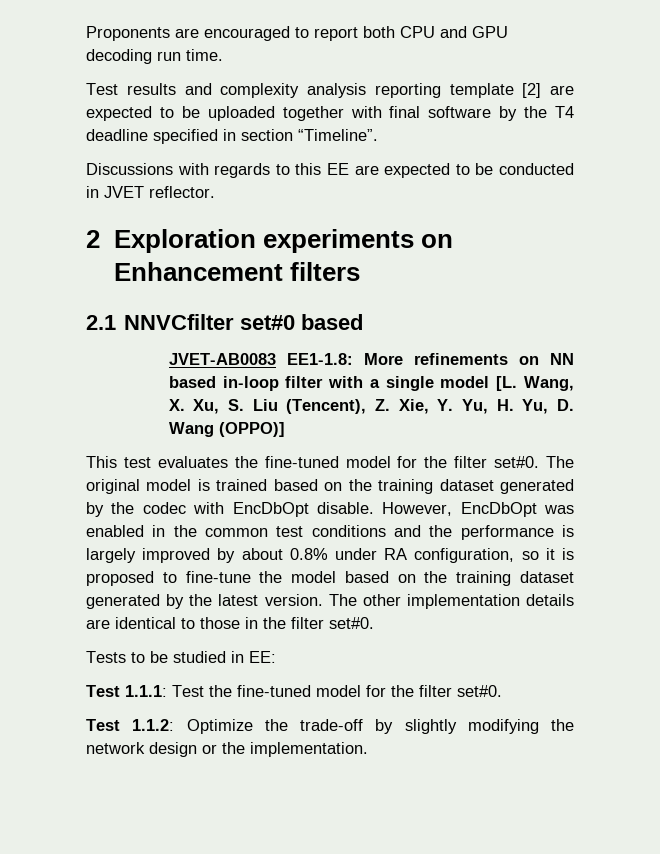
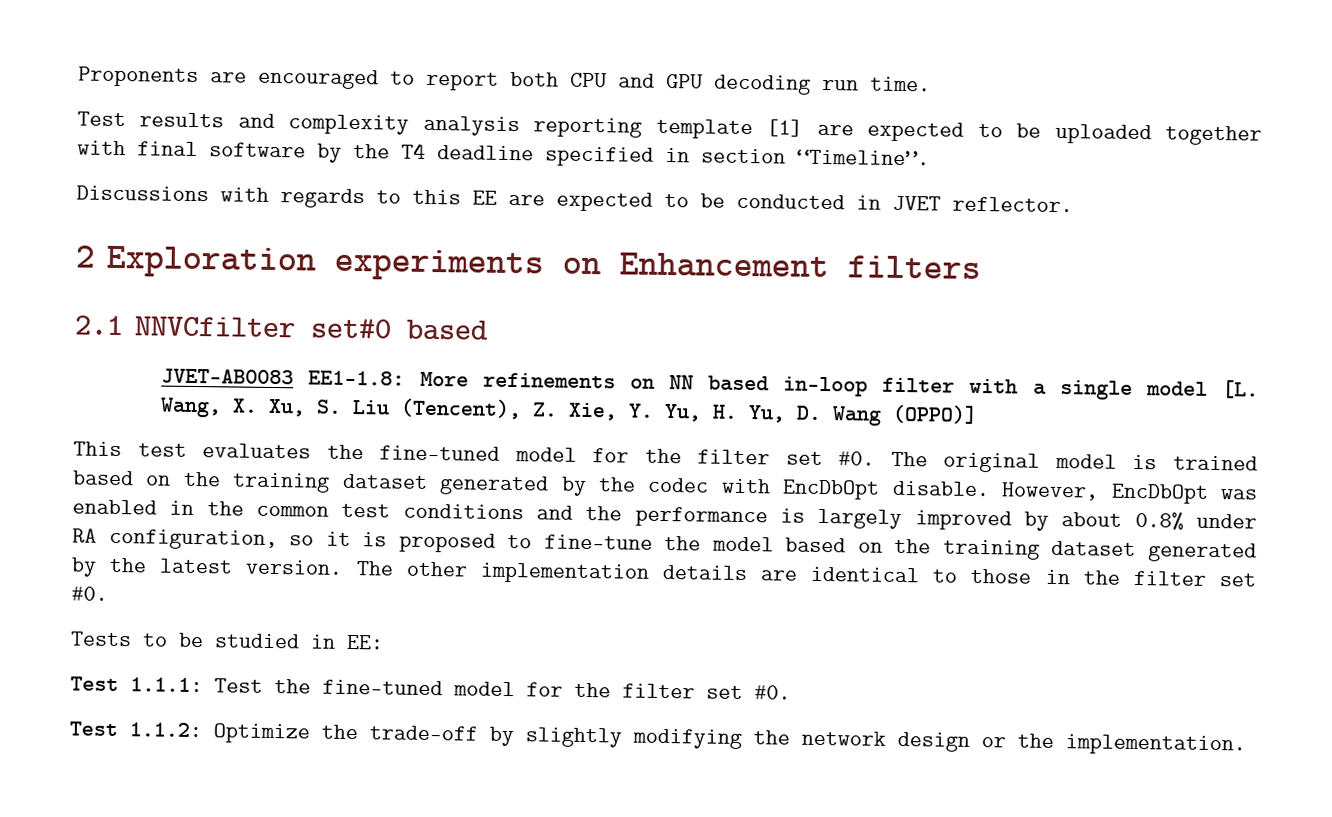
[522,83,542,98] [2] -> [766,119,804,137] [1]
[494,456,540,468] set#0. -> [785,451,876,466] set #0.
[329,617,374,629] set#0. -> [1219,573,1256,587] [71,586,108,601] set #0.
[457,685,502,697] set#0. -> [706,685,791,700] set #0.

